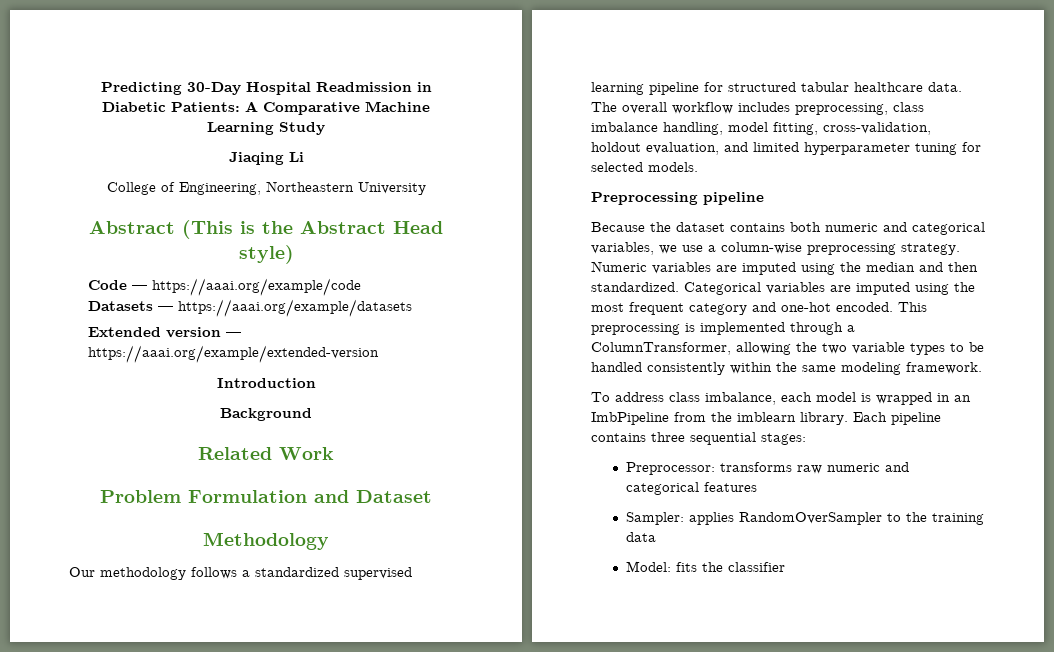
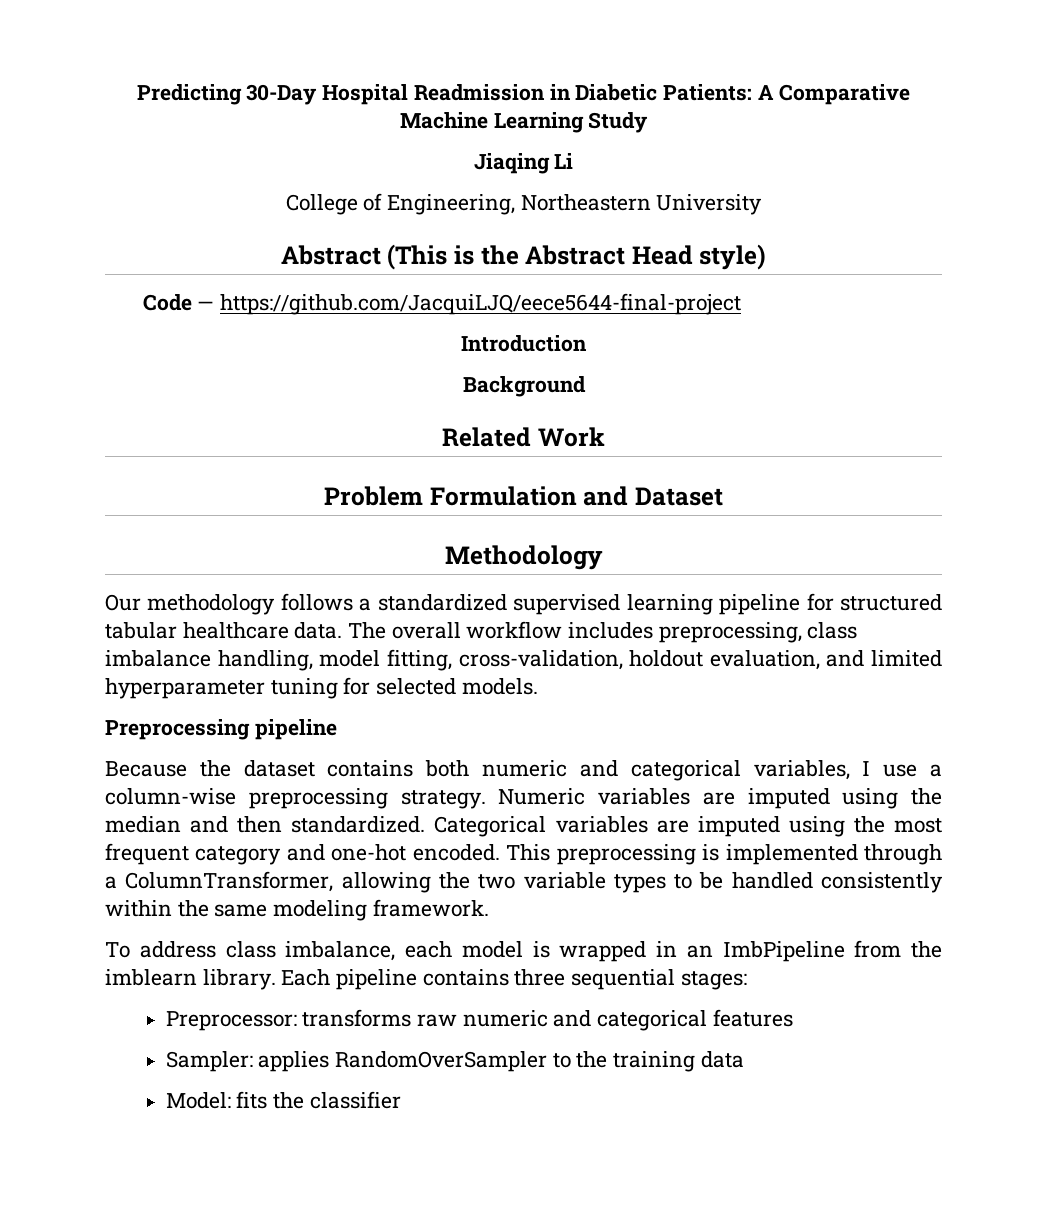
[151,278,361,296] [87,299,412,317] [87,327,241,338] [87,345,379,363] https://aaai.org/example/code // Datasets — https://aaai.org/example/datasets // Extended version — https://aaai.org/example/extended-version -> [220,293,742,315] https://github.com/JacquiLJQ/eece5644-final-project
[659,245,677,254] we -> [862,761,871,776] I

